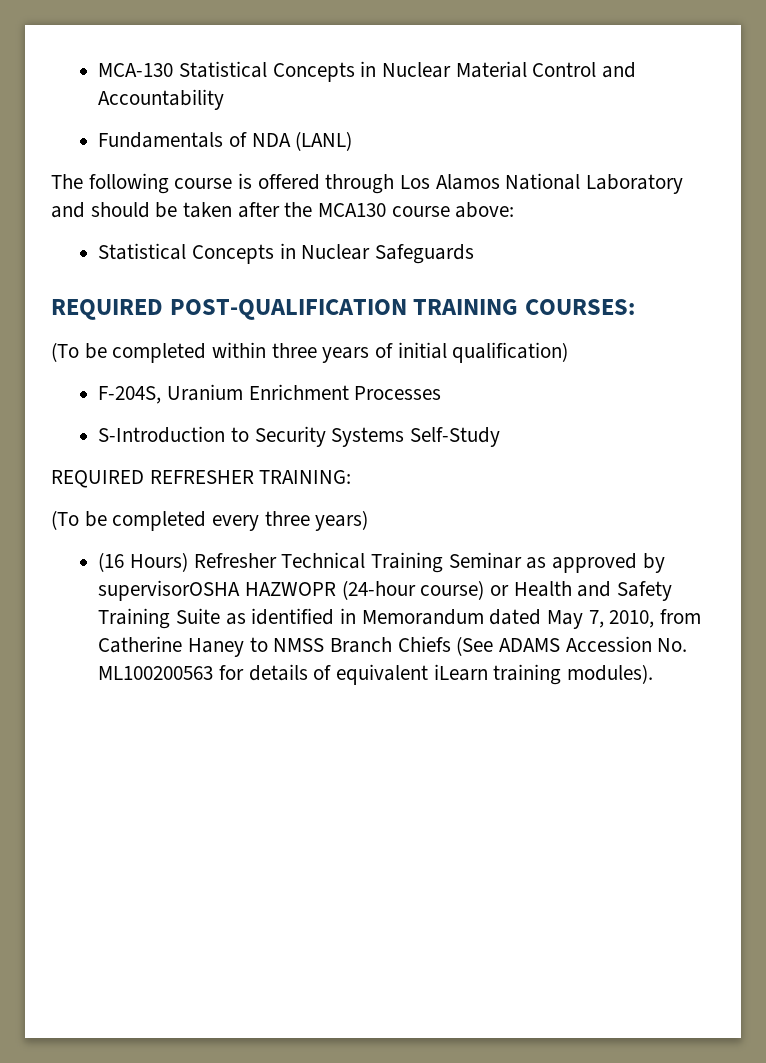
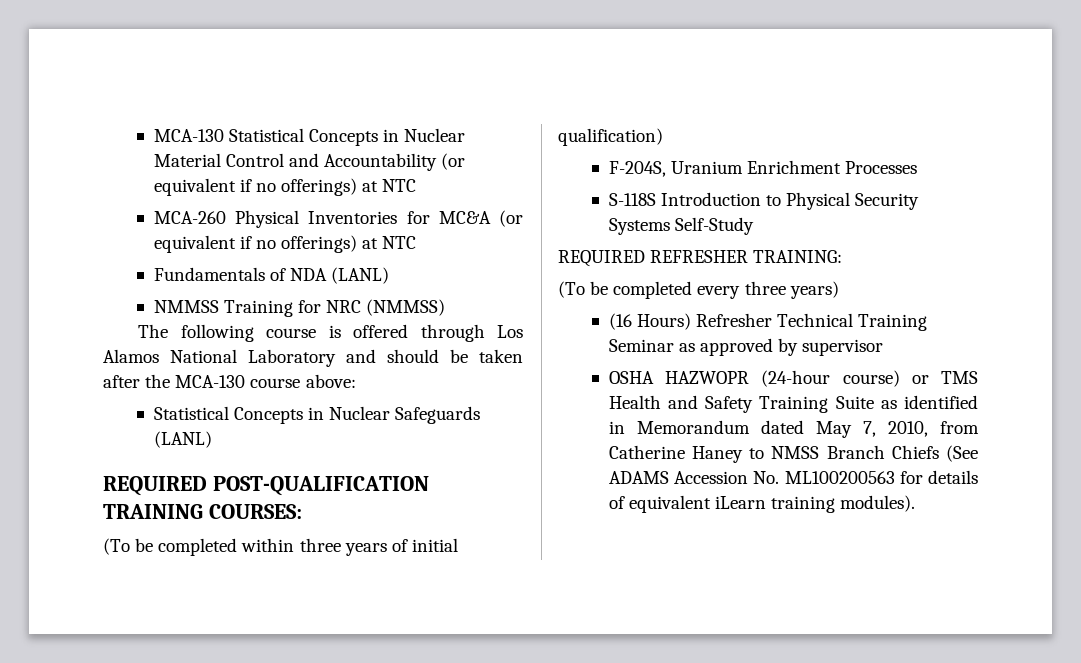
(225, 99) none -> [441,153,466,170] [153,178,417,196] [153,210,523,228] [153,235,417,253] (or equivalent if no offerings) at NTC // MCA-260 Physical Inventories for MC&A (or equivalent if no offerings) at NTC
(353, 141) none -> [153,299,446,317] // NMMSS Training for NRC (NMMSS)
[318,203,387,217] MCA130 -> [175,375,246,388] MCA-130
(475, 254) none -> [153,431,212,448] (LANL)
[98,426,250,443] S-Introduction to -> [608,192,851,210] S-118S Introduction to Physical
[98,580,241,601] supervisorOSHA -> [802,339,884,356] [608,371,654,384] supervisor // OSHA
(510, 590) none -> [941,371,978,384] TMS

